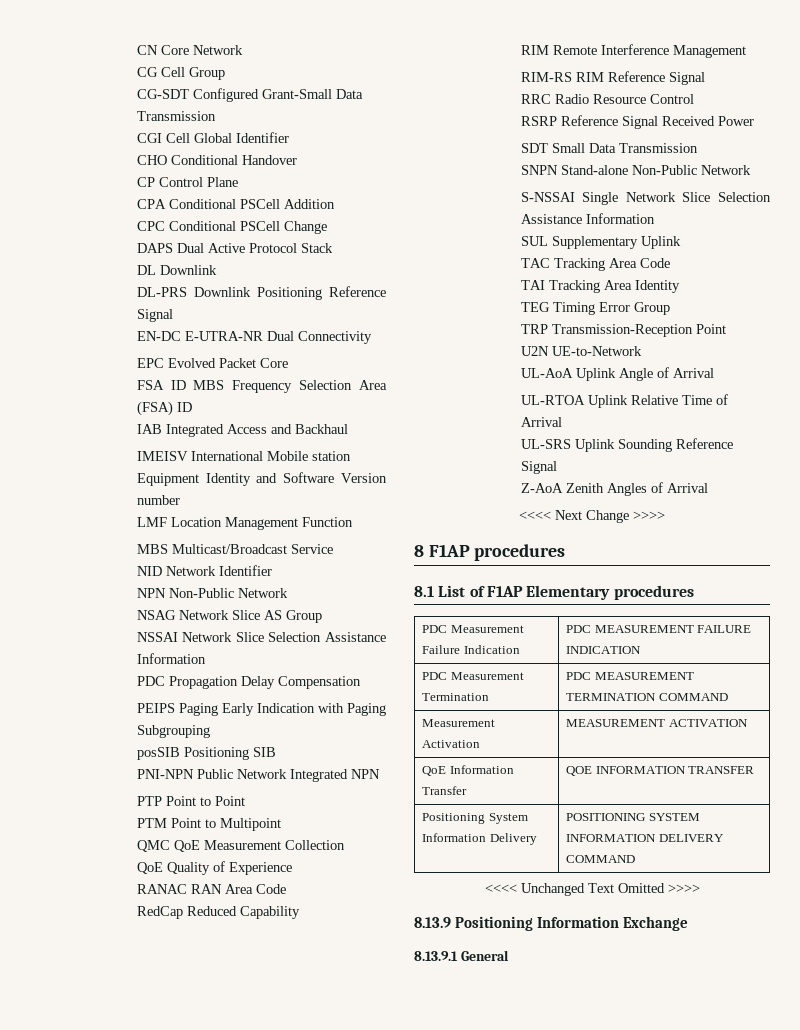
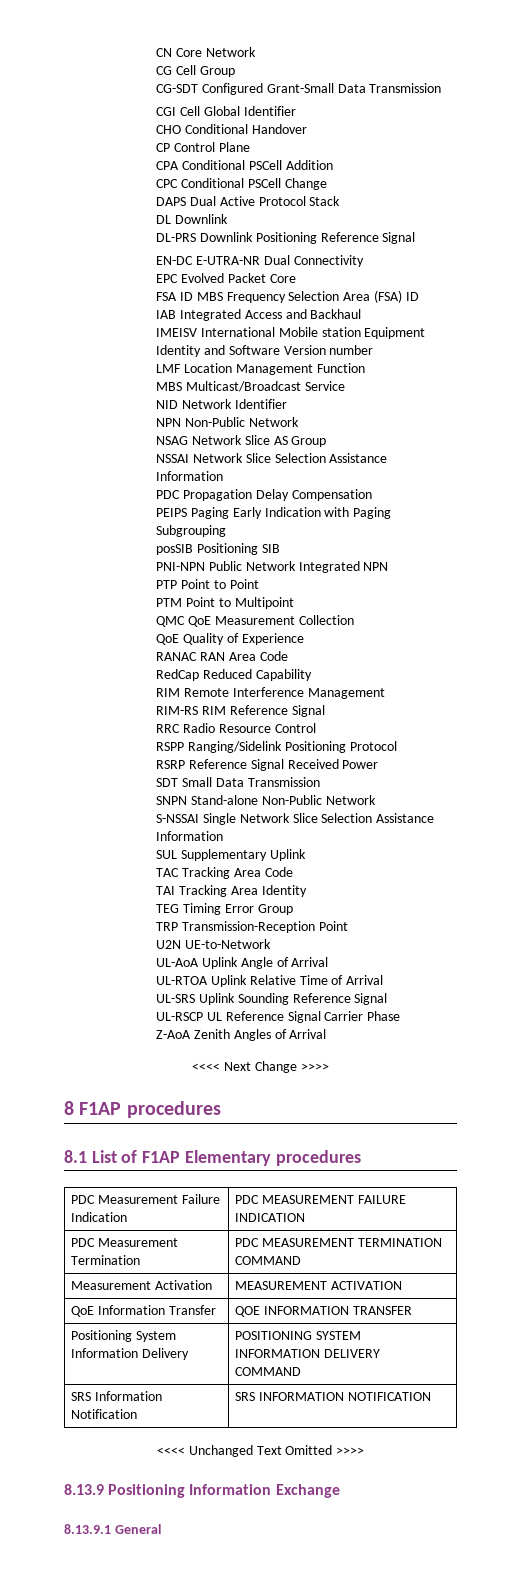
(694, 99) none -> [156,741,397,753] // RSPP Ranging/Sidelink Positioning Protocol
(557, 467) none -> [156,1011,401,1023] // UL-RSCP UL Reference Signal Carrier Phase
(636, 859) none -> [71,1391,163,1401] [71,1409,138,1419] [235,1392,432,1401] // SRS Information Notification | SRS INFORMATION NOTIFICATION

